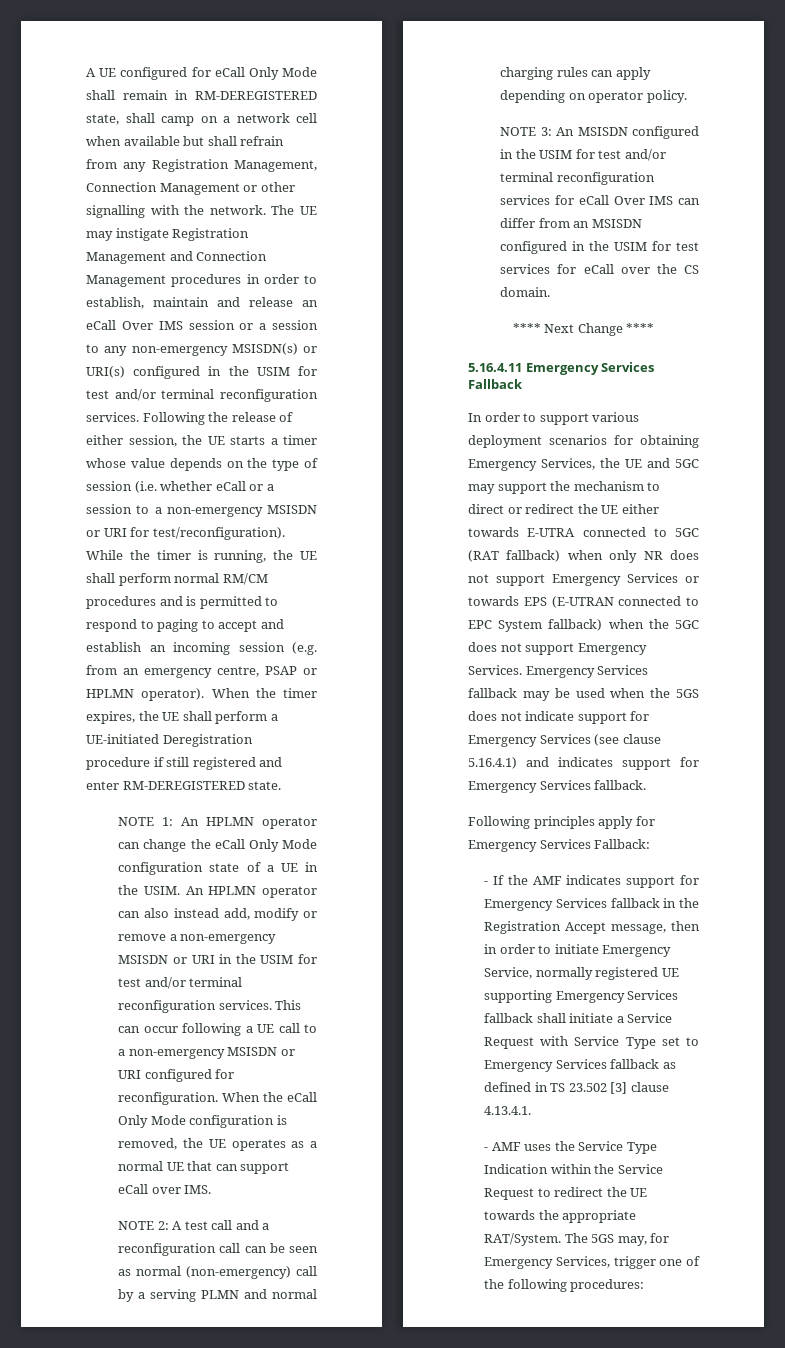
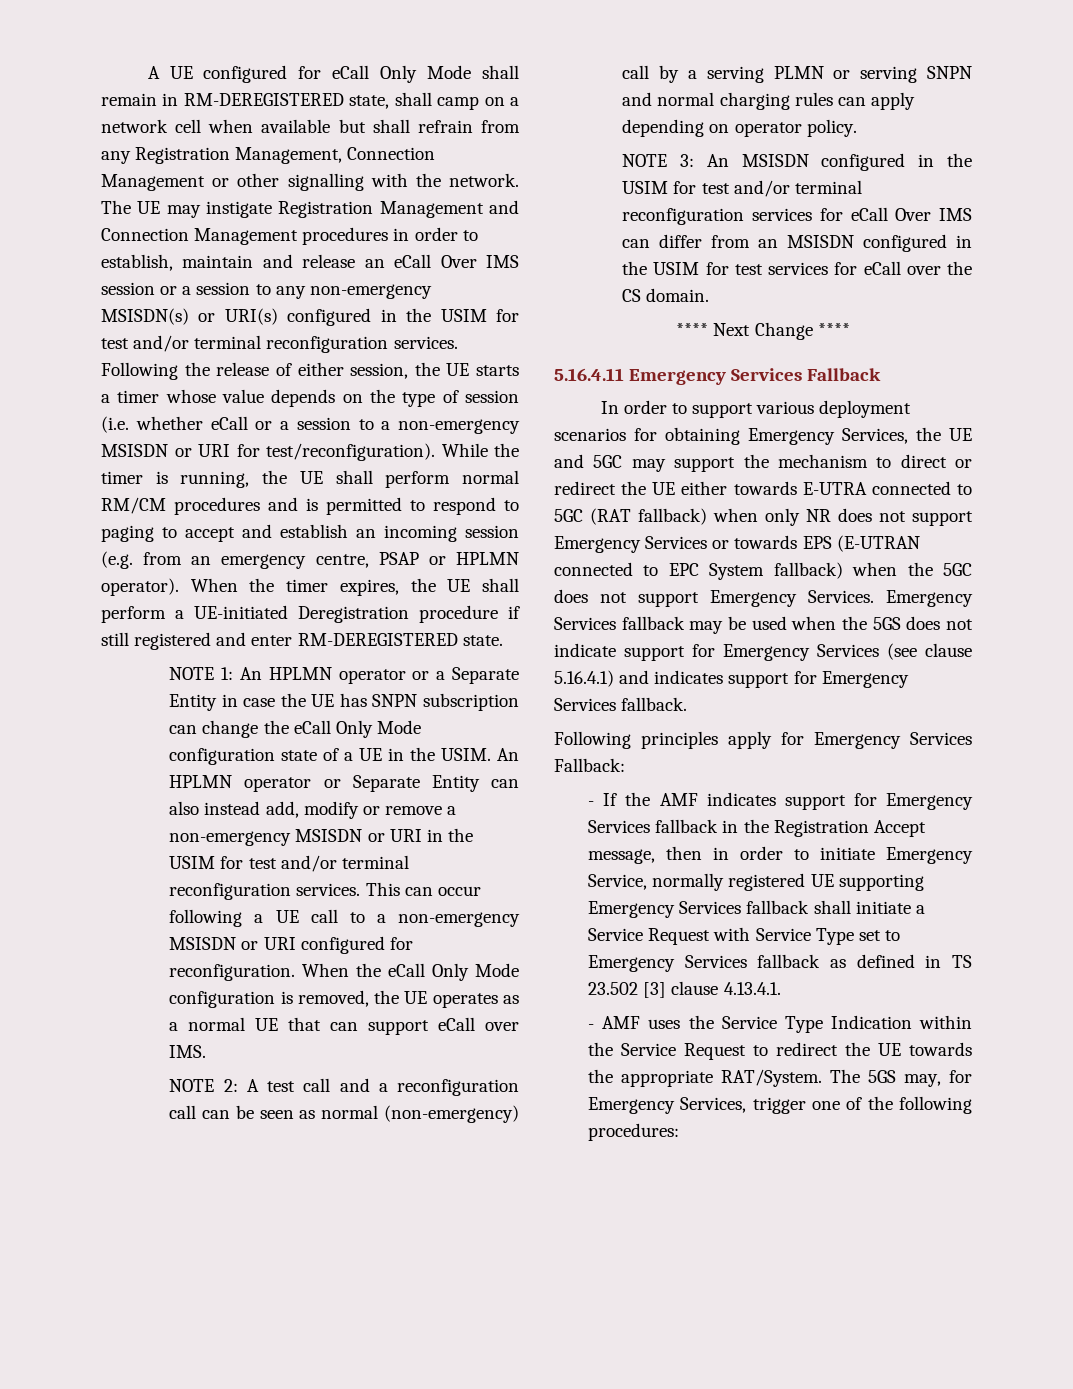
(317, 823) none -> [412,667,519,684] [169,693,519,711] or a Separate Entity in case the UE has SNPN subscription
(317, 892) none -> [323,775,480,792] or Separate Entity
(240, 1294) none -> [833,66,972,83] or serving SNPN

